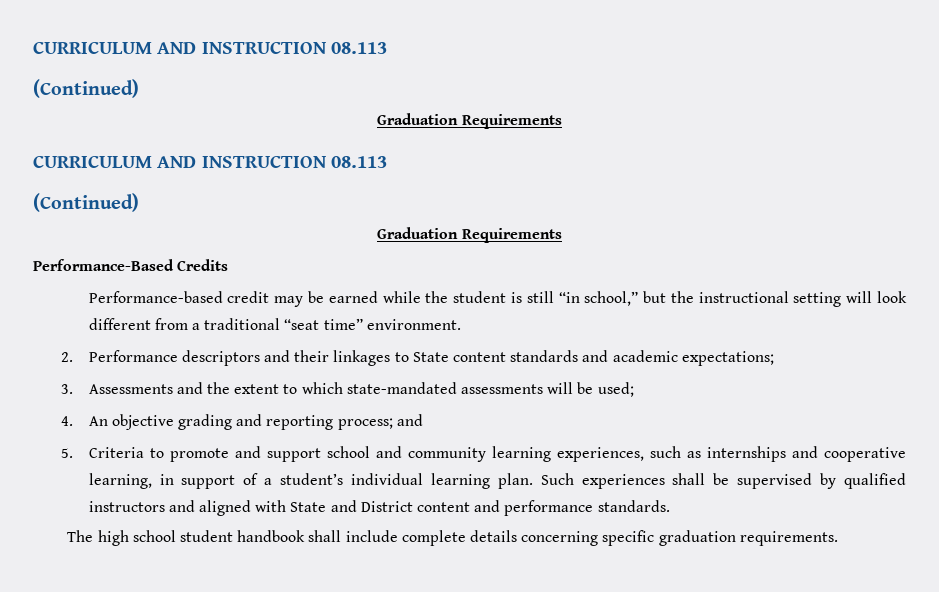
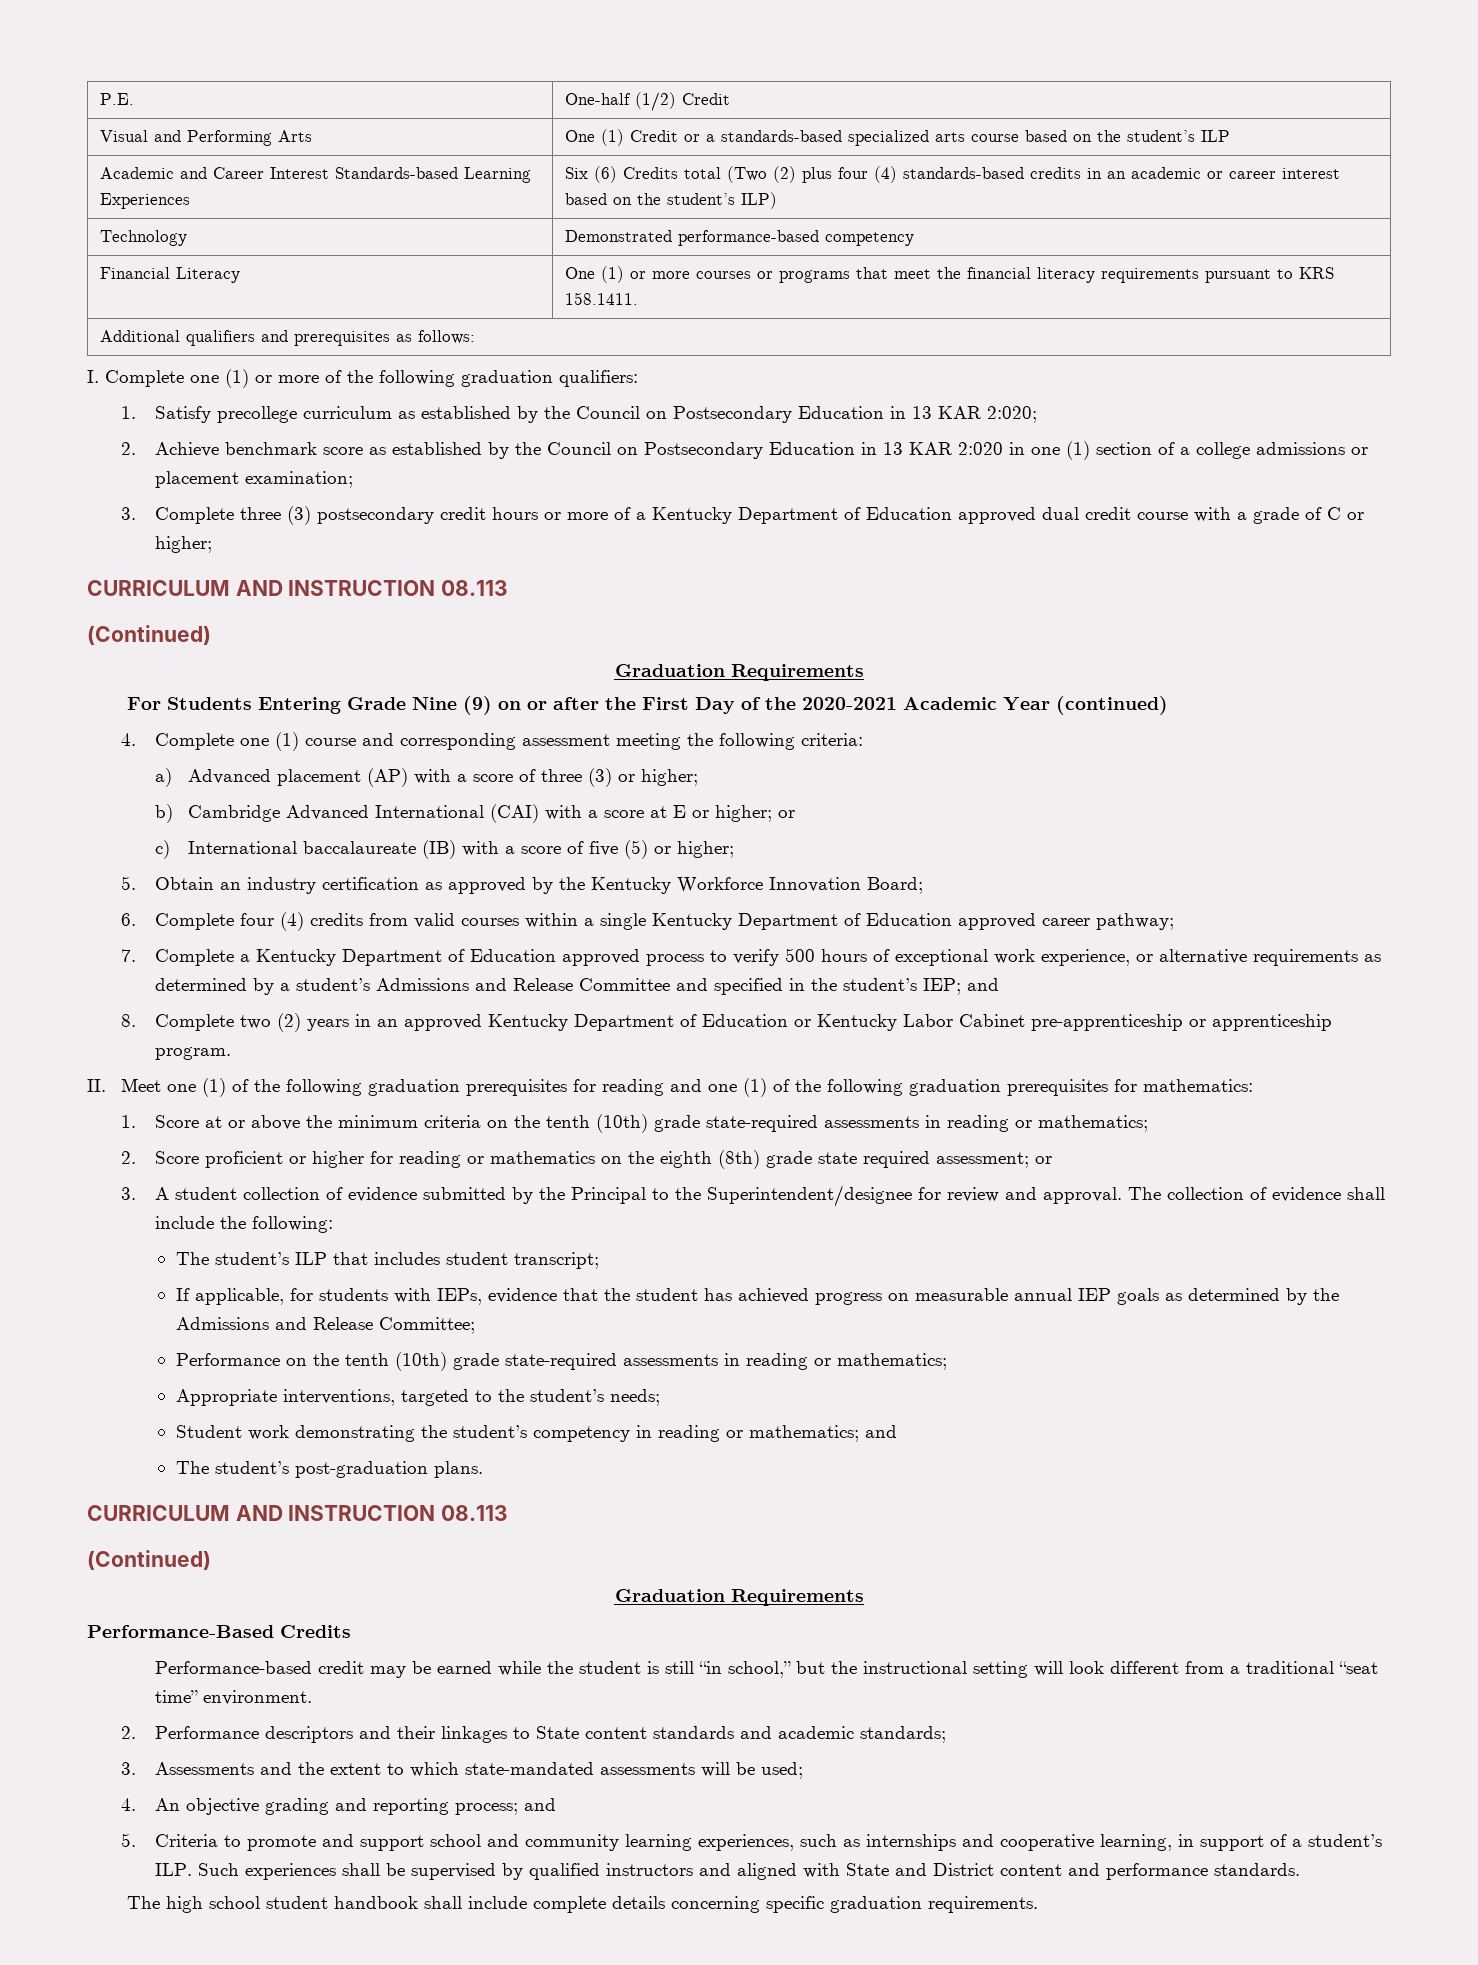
[33,41,387,54] [33,79,139,98] [377,113,562,129] CURRICULUM AND INSTRUCTION 08.113 // (Continued) // Graduation Requirements -> [99,93,134,105] [564,92,730,111] [99,130,312,146] [564,129,1230,146] [99,167,531,183] [99,193,190,209] [564,166,1340,183] [564,192,777,209] [99,230,187,246] [564,230,914,246] [99,267,240,283] [564,266,1334,283] [564,292,638,305] [99,330,475,346] [87,369,638,388] [120,406,1037,423] [120,441,1368,460] [154,471,353,488] [120,506,1364,525] [154,536,212,553] [87,580,509,596] [87,625,211,645] [614,664,864,681] [127,696,1169,715] [120,732,863,751] [154,768,699,787] [154,804,796,823] [154,840,735,859] [120,876,923,894] [120,912,1174,931] [120,948,1381,966] [154,978,999,995] [120,1013,1332,1032] [154,1047,231,1060] [87,1078,1253,1097] [120,1114,1148,1133] [120,1150,1052,1169] [120,1185,1385,1207] [154,1216,333,1233] [175,1252,599,1269] [175,1288,1339,1305] [175,1317,475,1334] [175,1352,947,1371] [175,1389,660,1406] [175,1425,897,1442] [175,1461,483,1478] P.E. | One-half (1/2) Credit // Visual and Performing Arts | One (1) Credit or a standards-based specialized arts course based on the student’s ILP // Academic and Career Interest Standards-based Learning Experiences | Six (6) Credits total (Two (2) plus four (4) standards-based credits in an academic or career interest based on the student’s ILP) // Technology | Demonstrated performance-based competency // Financial Literacy | One (1) or more courses or programs that meet the financial literacy requirements pursuant to KRS 158.1411. // Additional qualifiers and prerequisites as follows: // I. Complete one (1) or more of the following graduation qualifiers: // 1. Satisfy precollege curriculum as established by the Council on Postsecondary Education in 13 KAR 2:020; // 2. Achieve benchmark score as established by the Council on Postsecondary Education in 13 KAR 2:020 in one (1) section of a college admissions or placement examination; // 3. Complete three (3) postsecondary credit hours or more of a Kentucky Department of Education approved dual credit course with a grade of C or higher; // CURRICULUM AND INSTRUCTION 08.113 // (Continued) // Graduation Requirements // For Students Entering Grade Nine (9) on or after the First Day of the 2020-2021 Academic Year (continued) // 4. Complete one (1) course and corresponding assessment meeting the following criteria: // a) Advanced placement (AP) with a score of three (3) or higher; // b) Cambridge Advanced International (CAI) with a score at E or higher; or // c) International baccalaureate (IB) with a score of five (5) or higher; // 5. Obtain an industry certification as approved by the Kentucky Workforce Innovation Board; // 6. Complete four (4) credits from valid courses within a single Kentucky Department of Education approved career pathway; // 7. Complete a Kentucky Department of Education approved process to verify 500 hours of exceptional work experience, or alternative requirements as determined by a student’s Admissions and Release Committee and specified in the student’s IEP; and // 8. Complete two (2) years in an approved Kentucky Department of Education or Kentucky Labor Cabinet pre-apprenticeship or apprenticeship program. // II. Meet one (1) of the following graduation prerequisites for reading and one (1) of the following graduation prerequisites for mathematics: // 1. Score at or above the minimum criteria on the tenth (10th) grade state-required assessments in reading or mathematics; // 2. Score proficient or higher for reading or mathematics on the eighth (8th) grade state required assessment; or // 3. A student collection of evidence submitted by the Principal to the Superintendent/designee for review and approval. The collection of evidence shall include the following: // The student’s ILP that includes student transcript; // If applicable, for students with IEPs, evidence that the student has achieved progress on measurable annual IEP goals as determined by the Admissions and Release Committee; // Performance on the tenth (10th) grade state-required assessments in reading or mathematics; // Appropriate interventions, targeted to the student’s needs; // Student work demonstrating the student’s competency in reading or mathematics; and // The student’s post-graduation plans.
[681,351,774,366] expectations; -> [859,1726,946,1743] standards;
[350,473,533,489] individual learning plan. -> [154,1863,192,1876] ILP.

